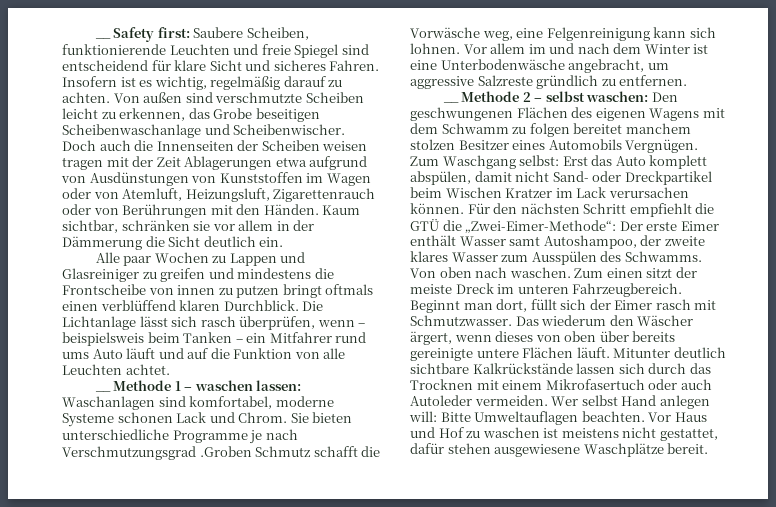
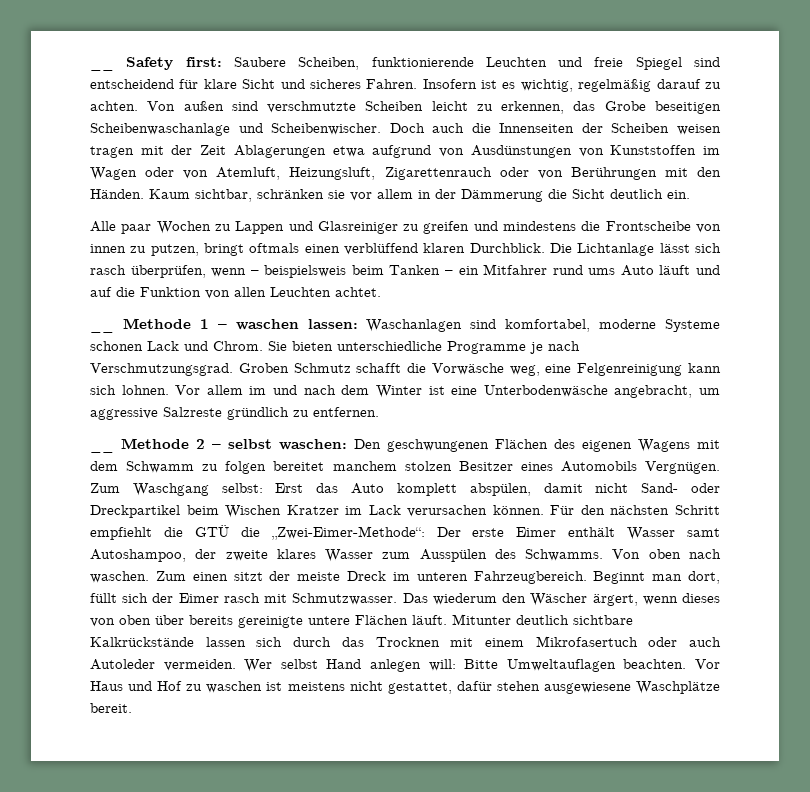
[236,285,280,298] putzen -> [150,244,199,256] putzen,
[323,348,346,359] alle -> [234,287,266,297] allen
[62,446,252,460] Verschmutzungsgrad .Groben -> [90,363,289,376] Verschmutzungsgrad. Groben

